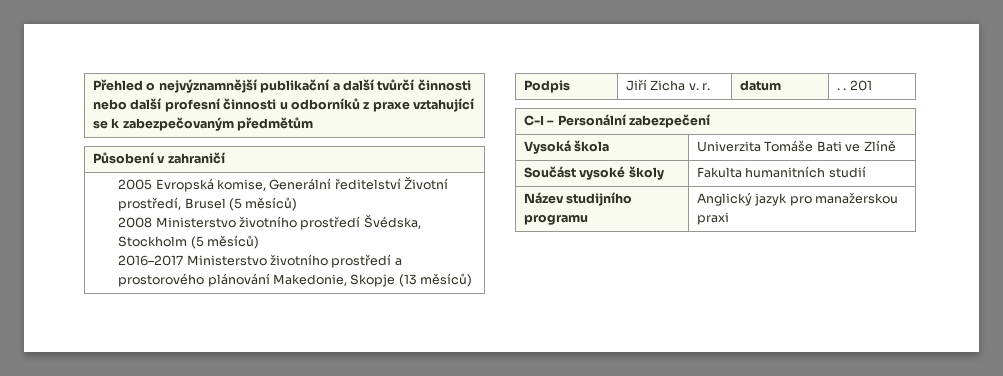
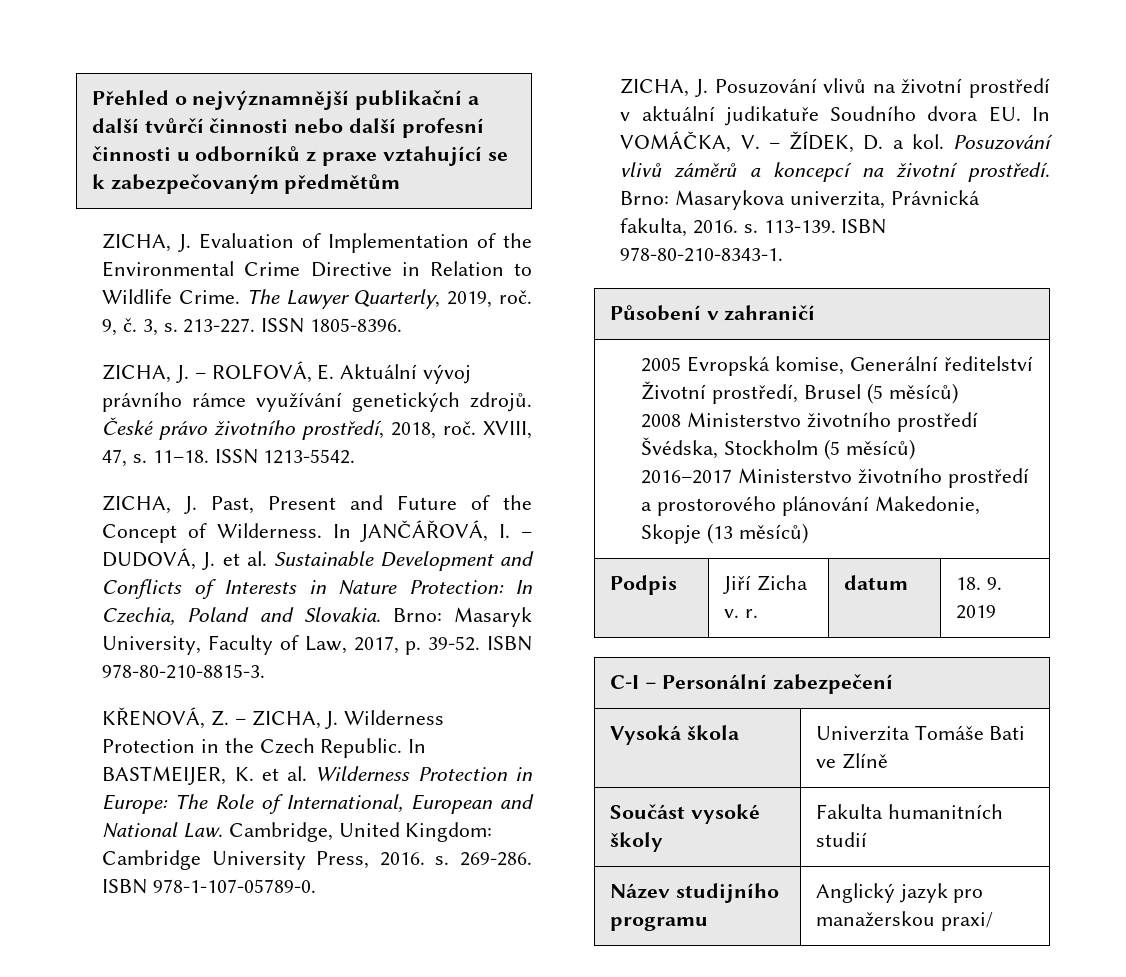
(314, 124) none -> [102,233,532,253] [102,261,532,277] [102,289,532,309] [102,318,403,336] [102,361,472,384] [102,392,532,412] [102,417,532,440] [102,449,356,467] [102,495,532,514] [102,520,532,543] [102,548,534,571] [102,579,533,599] [102,607,532,627] [102,635,533,655] [102,664,266,679] [102,707,445,729] [102,738,427,758] [102,766,533,785] [102,794,534,814] [102,822,493,842] [102,850,532,870] [102,879,317,894] [620,78,1050,98] [620,106,1050,126] [620,131,1053,153] [620,162,1050,182] [620,190,980,210] [620,218,887,237] [620,247,784,262] // ZICHA, J. Evaluation of Implementation of the Environmental Crime Directive in Relation to Wildlife Crime. The Lawyer Quarterly, 2019, roč. 9, č. 3, s. 213-227. ISSN 1805-8396. // ZICHA, J. – ROLFOVÁ, E. Aktuální vývoj právního rámce využívání genetických zdrojů. České právo životního prostředí, 2018, roč. XVIII, 47, s. 11–18. ISSN 1213-5542. // ZICHA, J. Past, Present and Future of the Concept of Wilderness. In JANČÁŘOVÁ, I. – DUDOVÁ, J. et al. Sustainable Development and Conflicts of Interests in Nature Protection: In Czechia, Poland and Slovakia. Brno: Masaryk University, Faculty of Law, 2017, p. 39-52. ISBN 978-80-210-8815-3. // KŘENOVÁ, Z. – ZICHA, J. Wilderness Protection in the Czech Republic. In BASTMEIJER, K. et al. Wilderness Protection in Europe: The Role of International, European and National Law. Cambridge, United Kingdom: Cambridge University Press, 2016. s. 269-286. ISBN 978-1-107-05789-0. // ZICHA, J. Posuzování vlivů na životní prostředí v aktuální judikatuře Soudního dvora EU. In VOMÁČKA, V. – ŽÍDEK, D. a kol. Posuzování vlivů záměrů a koncepcí na životní prostředí. Brno: Masarykova univerzita, Právnická fakulta, 2016. s. 113-139. ISBN 978-80-210-8343-1.
[837,80,872,91] . . 201 -> [955,577,1002,590] [955,605,996,619] 18. 9. 2019
[697,212,730,225] praxi -> [940,912,993,931] praxi/

